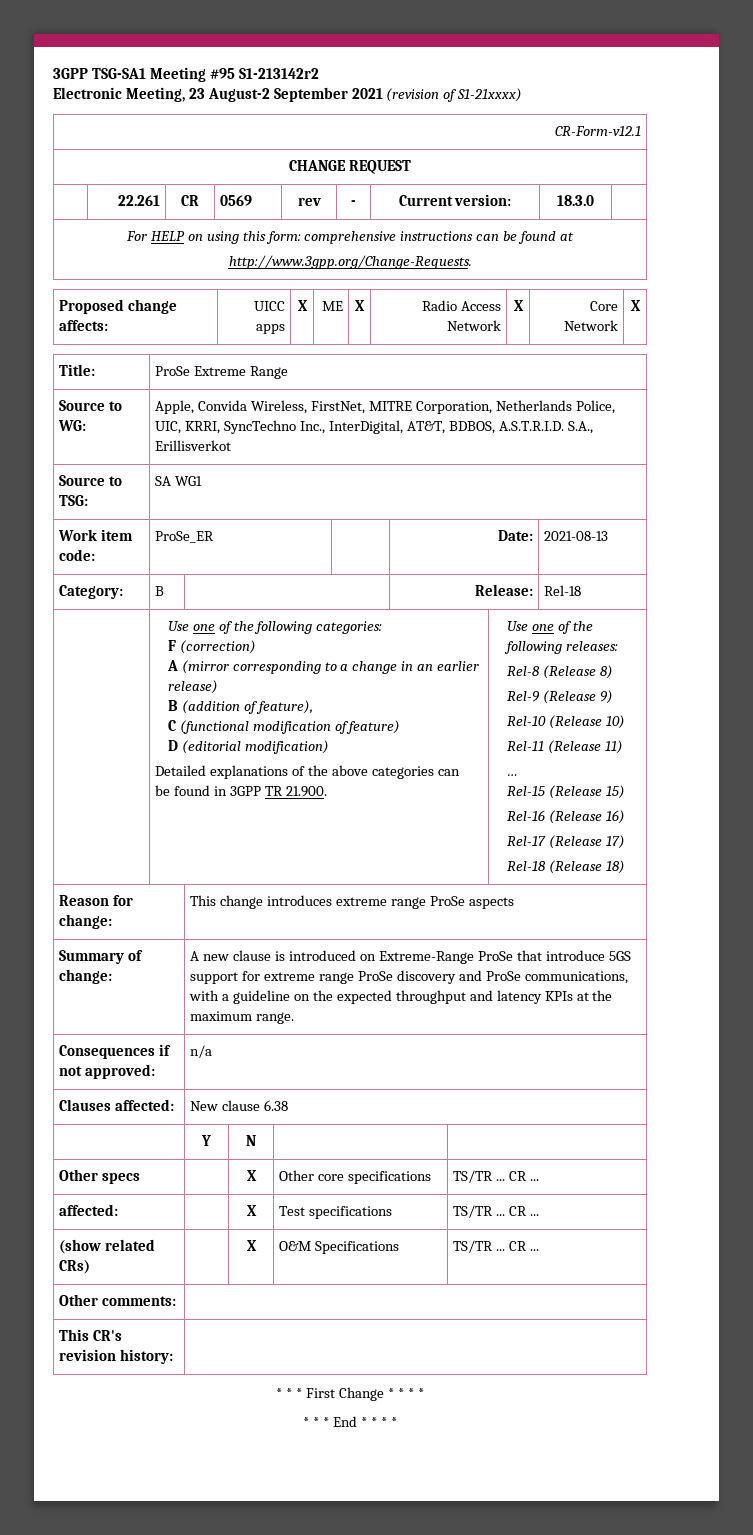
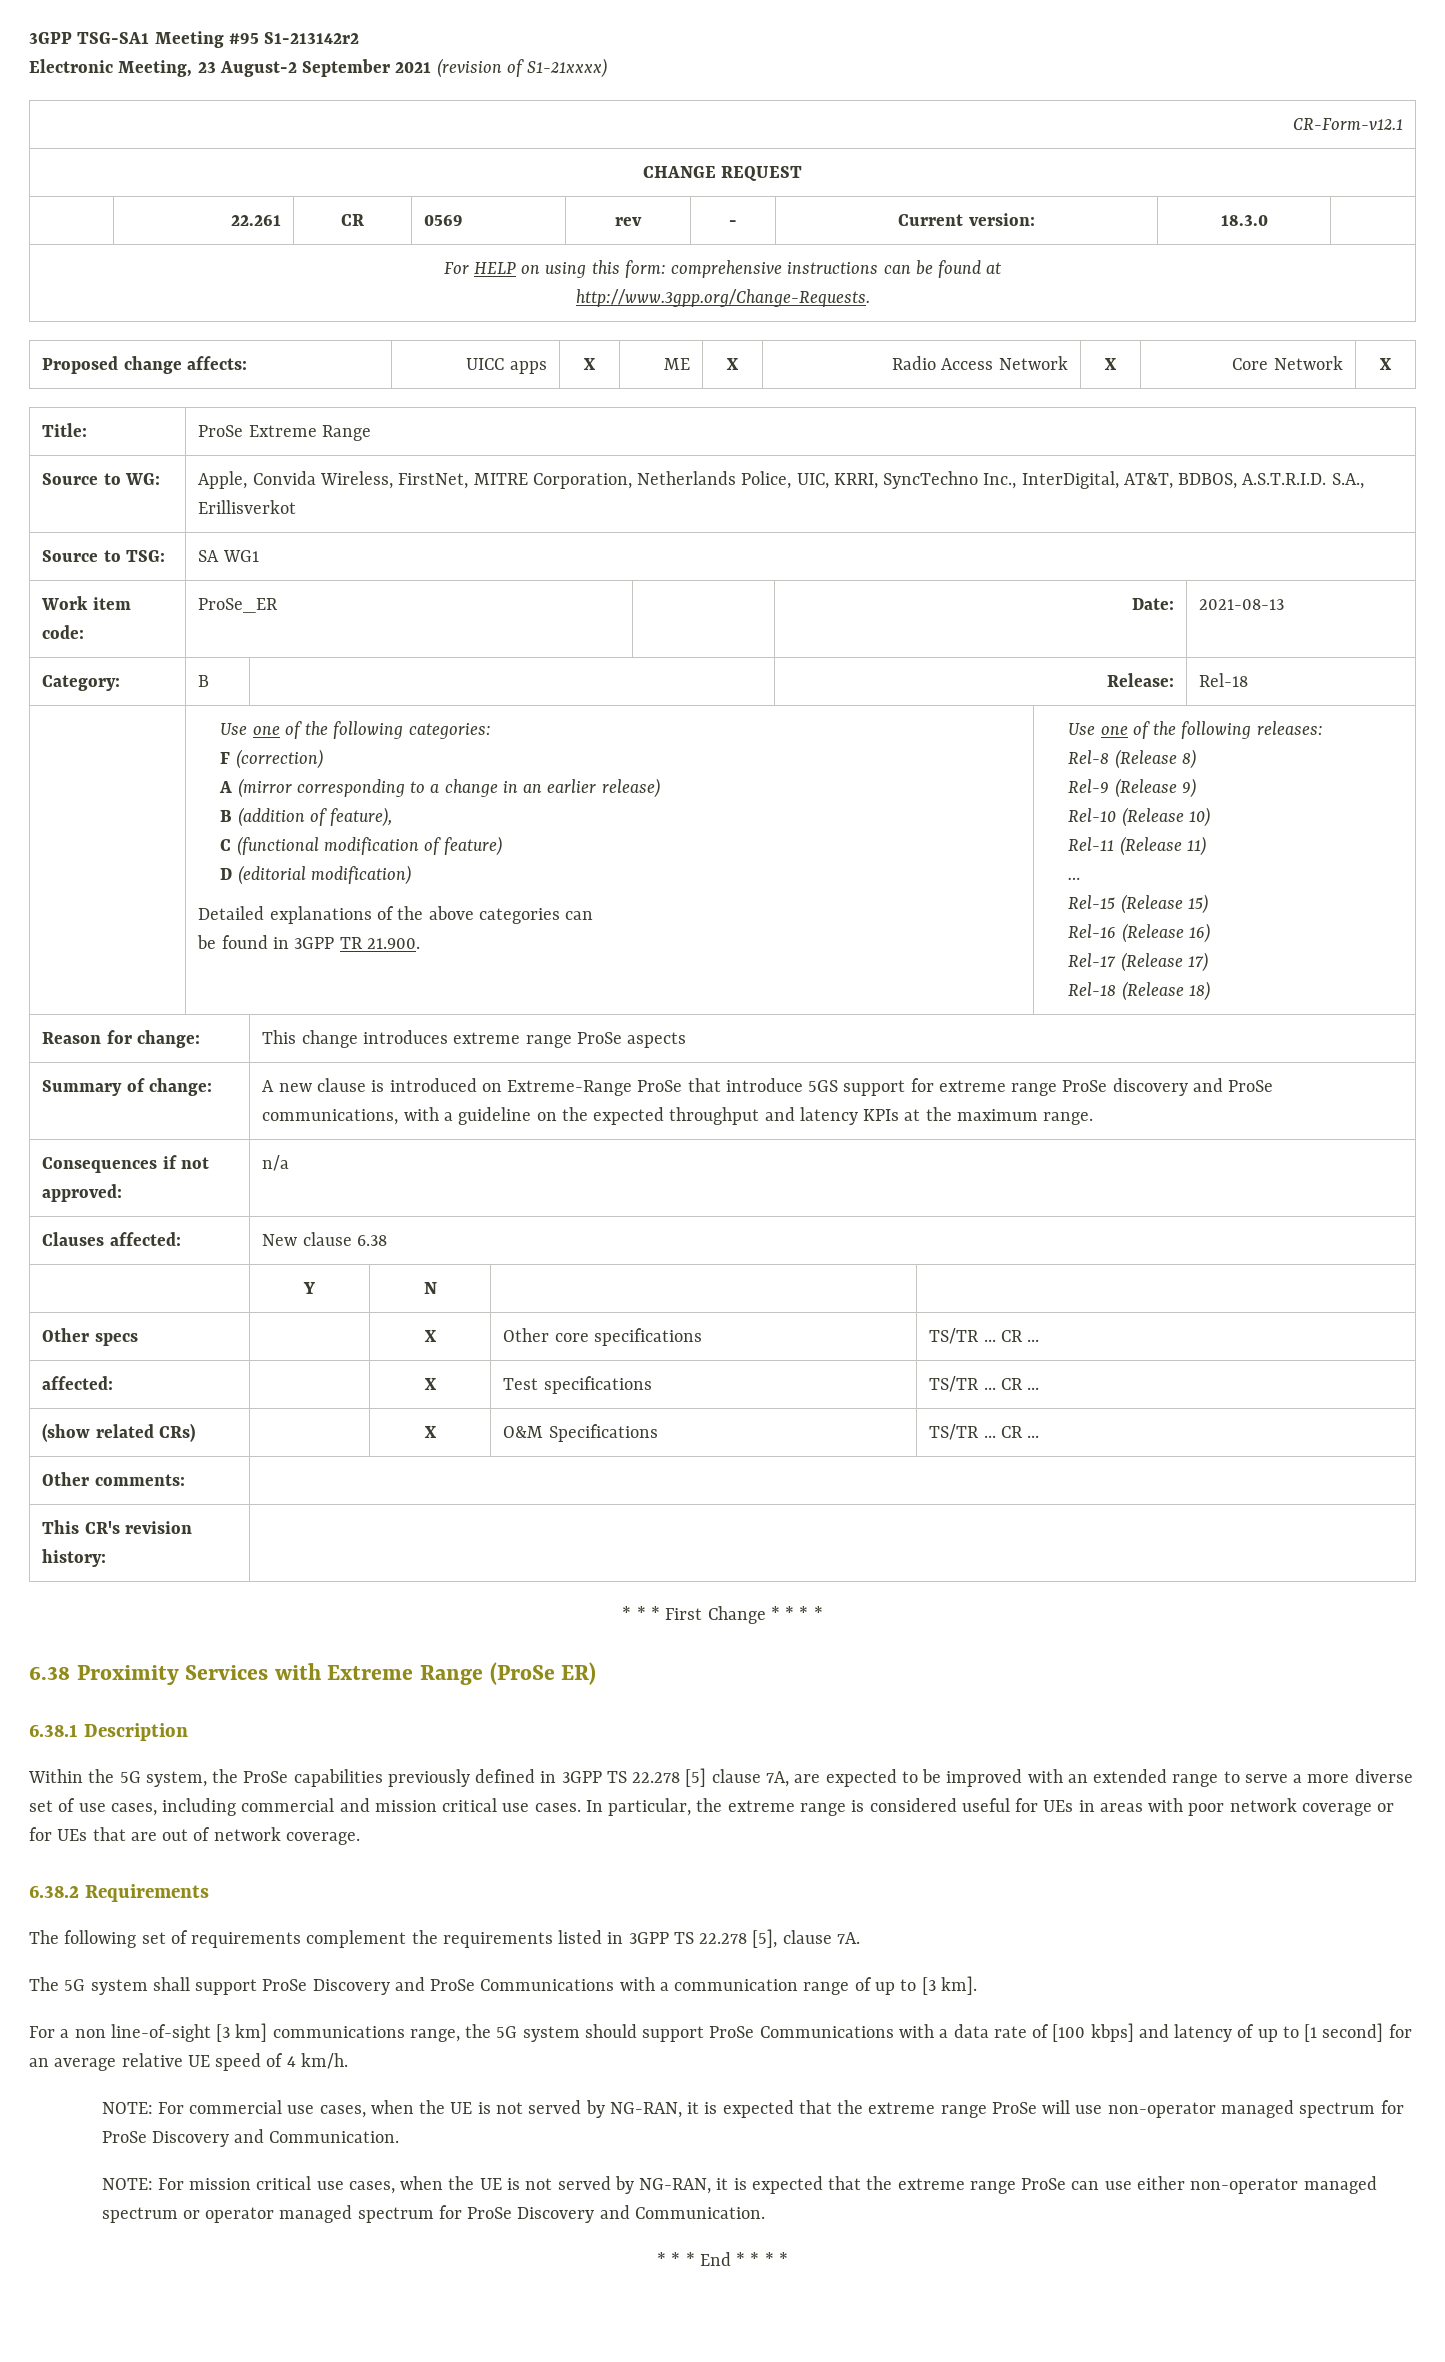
(424, 1393) none -> [29,1662,597,1685] [29,1723,188,1741] [28,1768,1413,1787] [29,1798,1395,1816] [29,1827,360,1845] [29,1884,209,1902] [29,1929,860,1948] [29,1976,977,1995] [29,2023,1412,2042] [29,2053,348,2071] [101,2100,1404,2118] [101,2129,400,2147] [101,2176,1377,2194] [101,2205,765,2223] // 6.38 Proximity Services with Extreme Range (ProSe ER) // 6.38.1 Description // Within the 5G system, the ProSe capabilities previously defined in 3GPP TS 22.278 [5] clause 7A, are expected to be improved with an extended range to serve a more diverse set of use cases, including commercial and mission critical use cases. In particular, the extreme range is considered useful for UEs in areas with poor network coverage or for UEs that are out of network coverage. // 6.38.2 Requirements // The following set of requirements complement the requirements listed in 3GPP TS 22.278 [5], clause 7A. // The 5G system shall support ProSe Discovery and ProSe Communications with a communication range of up to [3 km]. // For a non line-of-sight [3 km] communications range, the 5G system should support ProSe Communications with a data rate of [100 kbps] and latency of up to [1 second] for an average relative UE speed of 4 km/h. // NOTE: For commercial use cases, when the UE is not served by NG-RAN, it is expected that the extreme range ProSe will use non-operator managed spectrum for ProSe Discovery and Communication. // NOTE: For mission critical use cases, when the UE is not served by NG-RAN, it is expected that the extreme range ProSe can use either non-operator managed spectrum or operator managed spectrum for ProSe Discovery and Communication.

